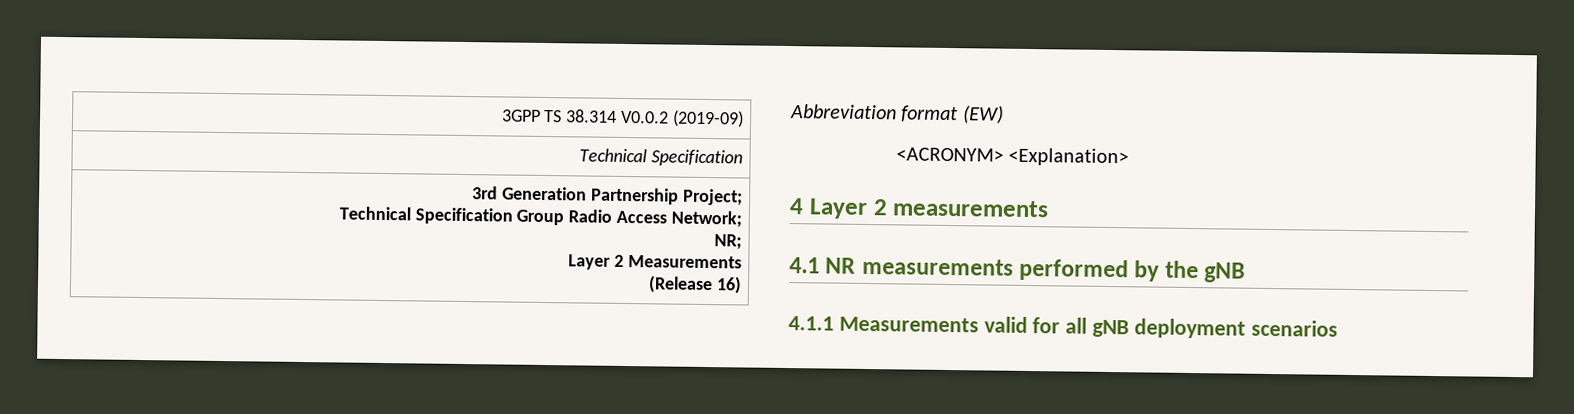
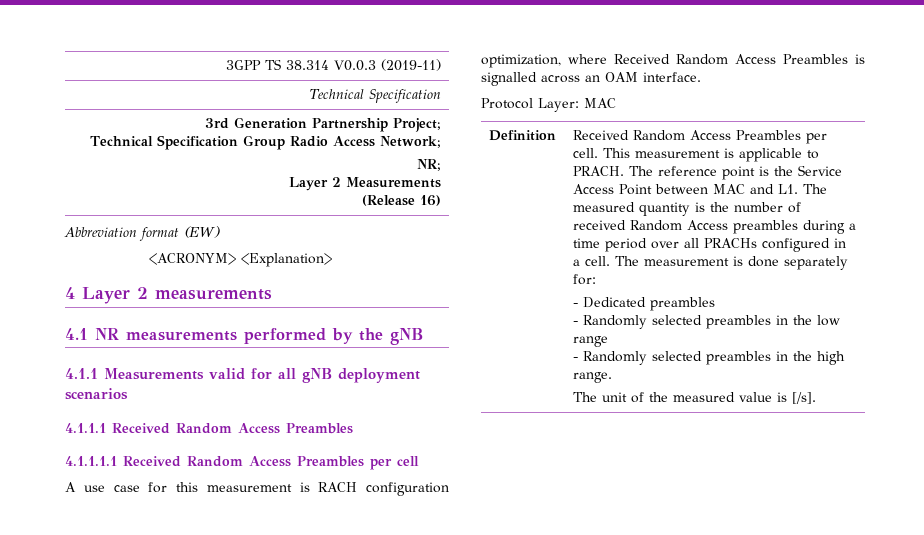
[621,109,744,128] V0.0.2 (2019-09) -> [333,59,441,71] V0.0.3 (2019-11)
(1338, 328) none -> [65,423,353,434] [65,456,419,470] [65,482,449,496] [481,54,865,68] [481,72,701,86] [481,98,616,112] [489,130,557,141] [573,130,828,144] [573,148,820,162] [573,165,843,180] [573,184,828,195] [573,202,802,216] [573,220,857,234] [573,238,847,252] [573,256,849,270] [573,274,597,285] [573,297,716,311] [573,315,841,329] [573,336,609,347] [573,351,846,365] [573,372,613,383] [573,392,817,404] // 4.1.1.1 Received Random Access Preambles // 4.1.1.1.1 Received Random Access Preambles per cell // A use case for this measurement is RACH configuration optimization, where Received Random Access Preambles is signalled across an OAM interface. // Protocol Layer: MAC // Definition | Received Random Access Preambles per cell. This measurement is applicable to PRACH. The reference point is the Service Access Point between MAC and L1. The measured quantity is the number of received Random Access preambles during a time period over all PRACHs configured in a cell. The measurement is done separately for: // - Dedicated preambles // - Randomly selected preambles in the low range // - Randomly selected preambles in the high range. // The unit of the measured value is [/s].

